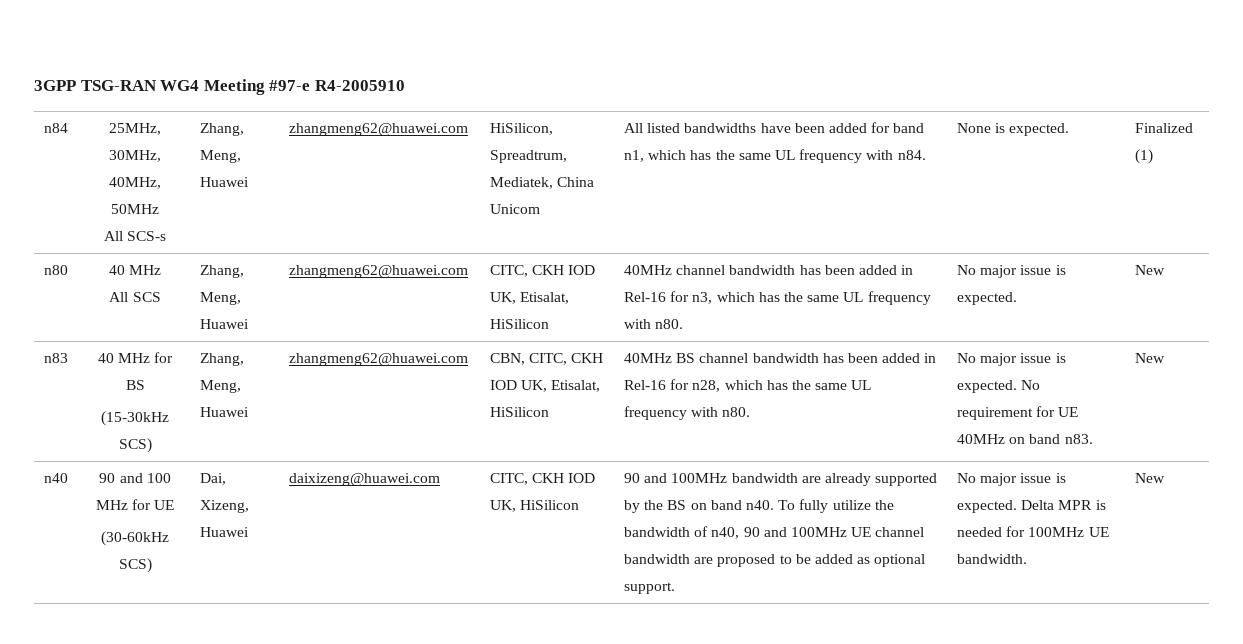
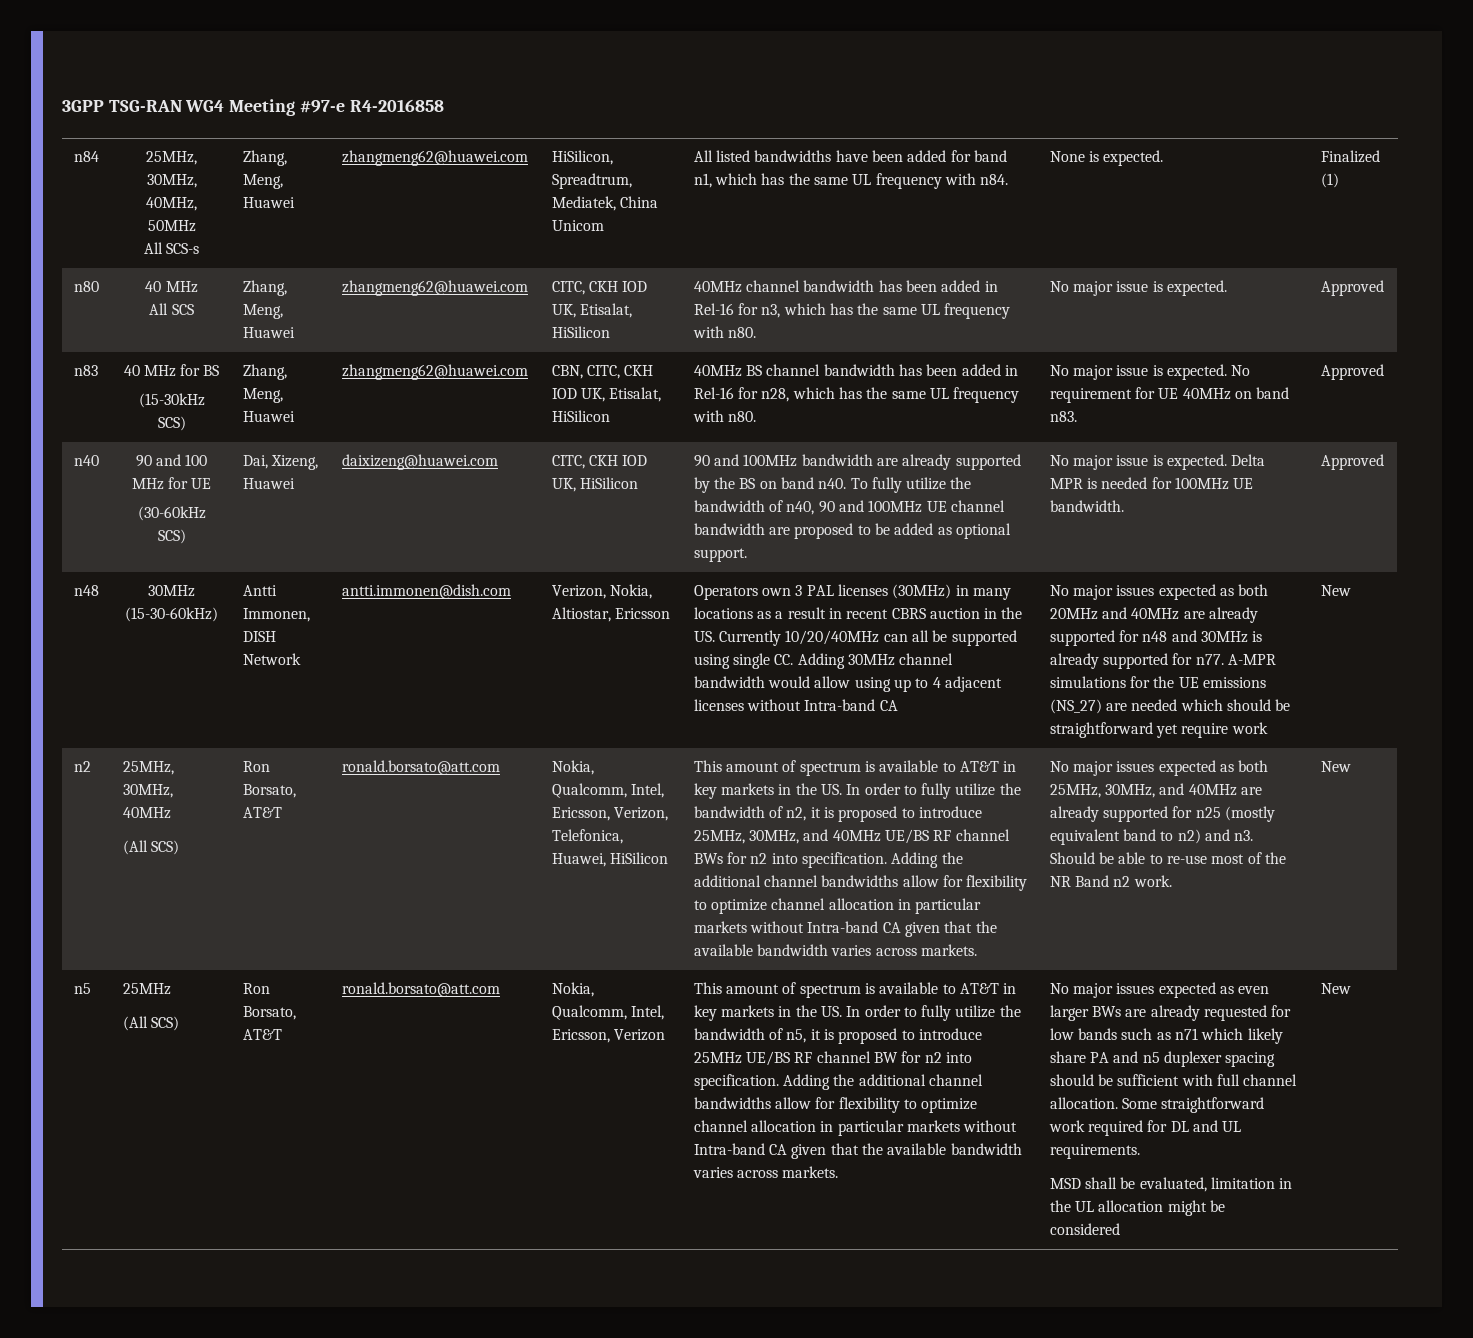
[314,80,405,91] R4-2005910 -> [349,99,444,112] R4-2016858
[1135,265,1166,275] New -> [1320,280,1384,296] Approved
[1135,353,1166,363] New -> [1320,364,1384,380] Approved
(1028, 559) none -> [1320,454,1384,470] [73,585,99,596] [148,585,195,597] [125,607,218,622] [242,585,277,596] [242,608,310,622] [242,631,276,642] [242,653,301,665] [341,584,511,599] [551,584,652,599] [551,607,670,622] [693,584,1011,600] [693,607,1023,619] [693,630,1017,646] [693,653,954,669] [693,676,1002,692] [693,699,898,711] [1049,584,1269,600] [1049,607,1258,623] [1049,630,1263,646] [1049,653,1276,669] [1049,676,1266,688] [1049,699,1291,714] [1049,722,1268,738] [1320,585,1351,596] [73,761,91,772] [122,761,174,775] [122,784,173,798] [122,807,171,819] [122,840,179,855] [242,761,270,772] [242,784,296,798] [242,807,282,818] [341,760,500,775] [551,760,594,775] [551,783,664,798] [551,807,668,821] [551,829,623,844] [551,852,668,867] [693,760,1017,776] [693,783,1021,799] [693,806,982,822] [693,829,1010,844] [693,852,963,868] [693,875,1028,891] [693,898,982,914] [693,921,997,937] [693,944,977,956] [1049,760,1269,776] [1049,783,1262,798] [1049,806,1275,822] [1049,829,1254,845] [1049,852,1286,864] [1049,875,1172,887] [1320,761,1351,772] [73,983,91,994] [122,983,171,995] [122,1016,179,1031] [242,983,270,994] [242,1006,296,1020] [242,1029,282,1040] [341,982,500,997] [551,982,594,997] [551,1005,664,1020] [551,1029,665,1043] [693,982,1017,998] [693,1005,1021,1021] [693,1028,982,1044] [693,1051,972,1066] [693,1074,983,1090] [693,1097,978,1113] [693,1120,1018,1136] [693,1143,1022,1159] [692,1166,839,1178] [1049,982,1270,998] [1049,1005,1292,1021] [1049,1028,1283,1044] [1049,1051,1276,1067] [1049,1074,1298,1086] [1049,1097,1265,1113] [1048,1120,1242,1136] [1049,1144,1140,1159] [1049,1177,1293,1192] [1049,1200,1225,1216] [1049,1223,1120,1235] | Approved // n48 | 30MHz (15-30-60kHz) | Antti Immonen, DISH Network | antti.immonen@dish.com | Verizon, Nokia, Altiostar, Ericsson | Operators own 3 PAL licenses (30MHz) in many locations as a result in recent CBRS auction in the US. Currently 10/20/40MHz can all be supported using single CC. Adding 30MHz channel bandwidth would allow using up to 4 adjacent licenses without Intra-band CA | No major issues expected as both 20MHz and 40MHz are already supported for n48 and 30MHz is already supported for n77. A-MPR simulations for the UE emissions (NS_27) are needed which should be straightforward yet require work | New // n2 | 25MHz, 30MHz, 40MHz // (All SCS) | Ron Borsato, AT&T | ronald.borsato@att.com | Nokia, Qualcomm, Intel, Ericsson, Verizon, Telefonica, Huawei, HiSilicon | This amount of spectrum is available to AT&T in key markets in the US. In order to fully utilize the bandwidth of n2, it is proposed to introduce 25MHz, 30MHz, and 40MHz UE/BS RF channel BWs for n2 into specification. Adding the additional channel bandwidths allow for flexibility to optimize channel allocation in particular markets without Intra-band CA given that the available bandwidth varies across markets. | No major issues expected as both 25MHz, 30MHz, and 40MHz are already supported for n25 (mostly equivalent band to n2) and n3. Should be able to re-use most of the NR Band n2 work. | New // n5 | 25MHz // (All SCS) | Ron Borsato, AT&T | ronald.borsato@att.com | Nokia, Qualcomm, Intel, Ericsson, Verizon | This amount of spectrum is available to AT&T in key markets in the US. In order to fully utilize the bandwidth of n5, it is proposed to introduce 25MHz UE/BS RF channel BW for n2 into specification. Adding the additional channel bandwidths allow for flexibility to optimize channel allocation in particular markets without Intra-band CA given that the available bandwidth varies across markets. | No major issues expected as even larger BWs are already requested for low bands such as n71 which likely share PA and n5 duplexer spacing should be sufficient with full channel allocation. Some straightforward work required for DL and UL requirements. // MSD shall be evaluated, limitation in the UL allocation might be considered

